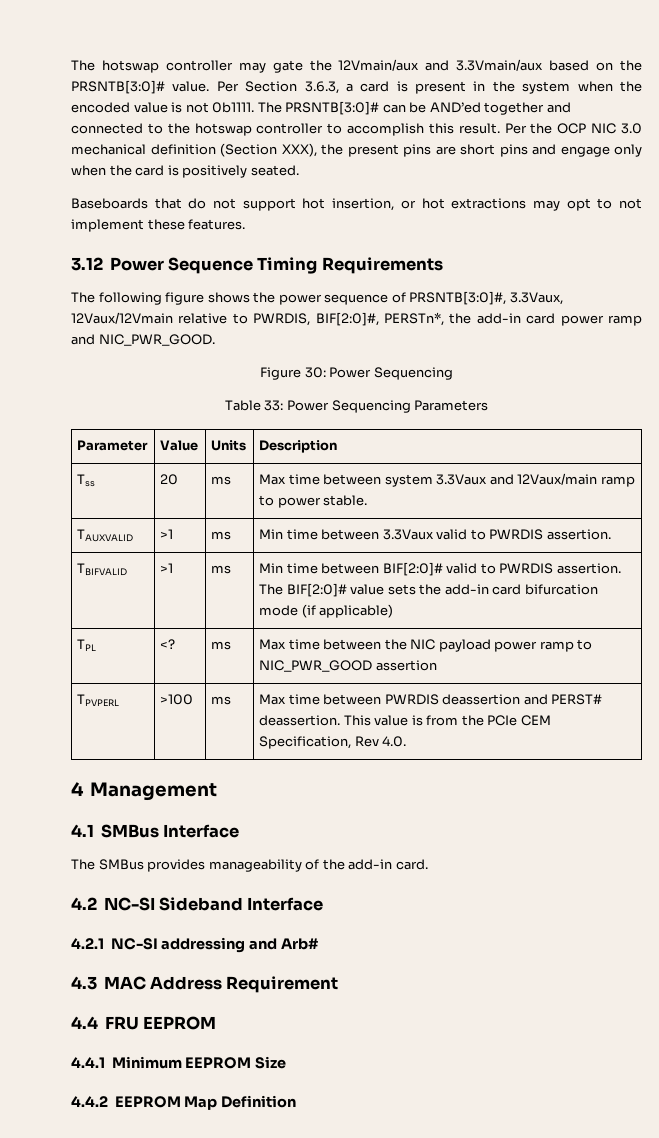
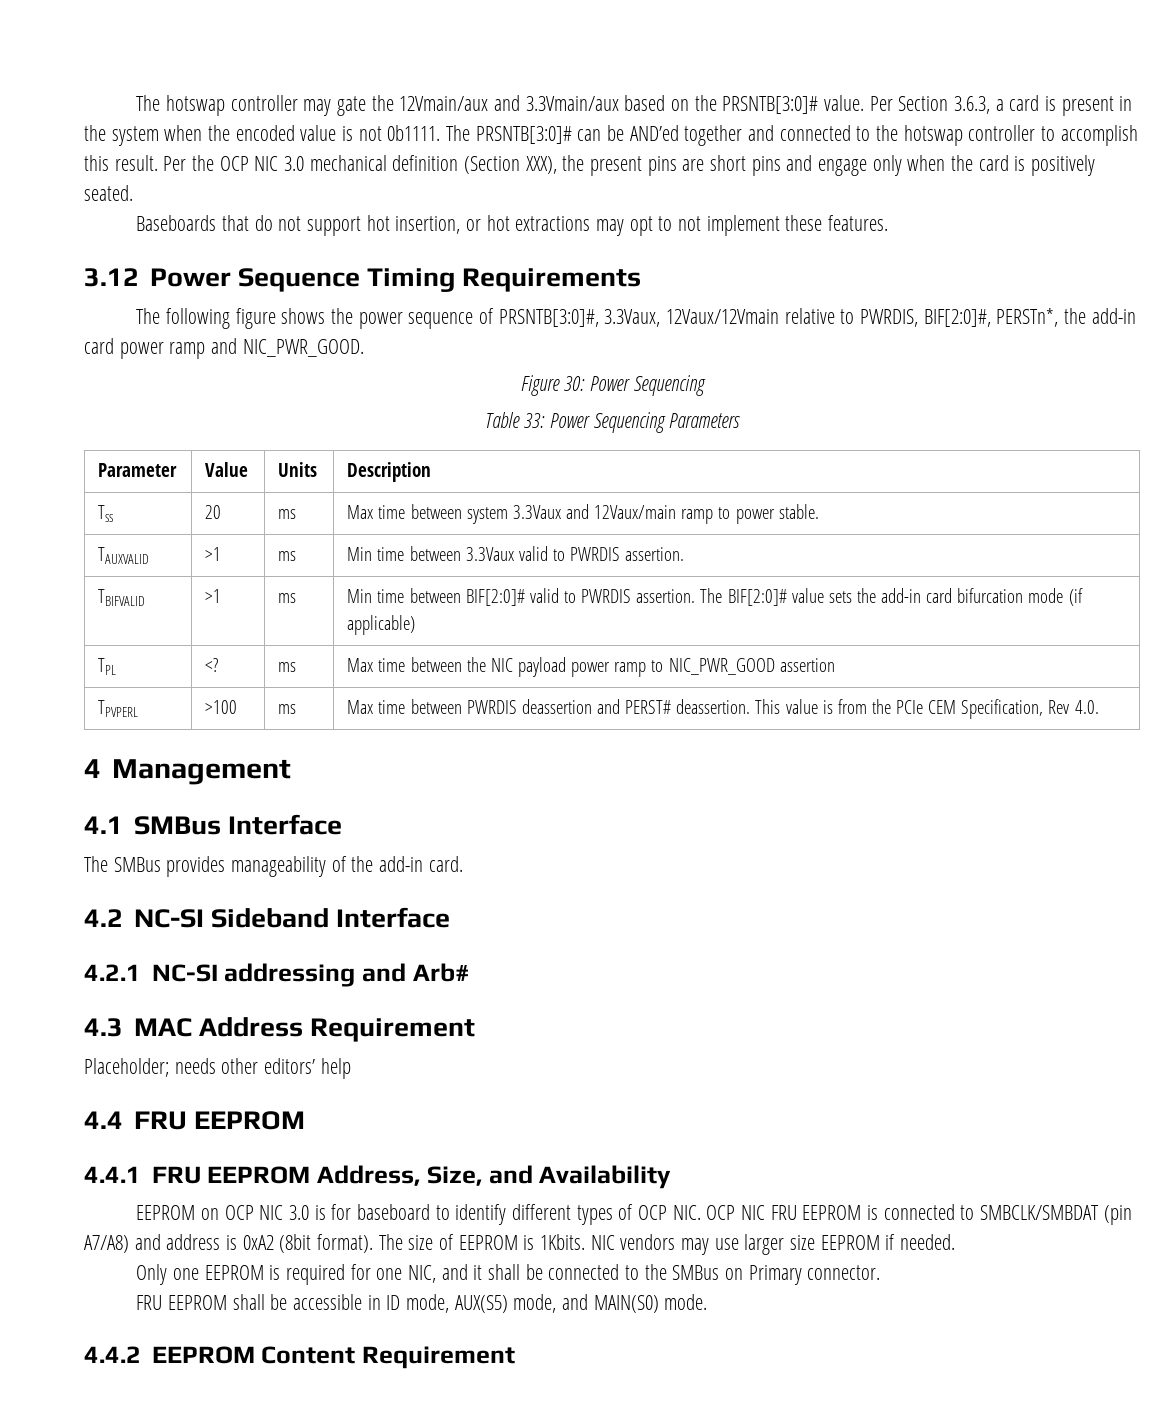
(339, 984) none -> [84,1058,351,1079] // Placeholder; needs other editors’ help
[111,1056,287,1069] Minimum EEPROM Size -> [151,1165,672,1189] [136,1204,1132,1225] [84,1234,956,1255] [136,1264,881,1285] [136,1294,708,1313] FRU EEPROM Address, Size, and Availability // EEPROM on OCP NIC 3.0 is for baseboard to identify different types of OCP NIC. OCP NIC FRU EEPROM is connected to SMBCLK/SMBDAT (pin A7/A8) and address is 0xA2 (8bit format). The size of EEPROM is 1Kbits. NIC vendors may use larger size EEPROM if needed. // Only one EEPROM is required for one NIC, and it shall be connected to the SMBus on Primary connector. // FRU EEPROM shall be accessible in ID mode, AUX(S5) mode, and MAIN(S0) mode.
[184,1095,297,1110] Map Definition -> [261,1346,515,1369] Content Requirement

